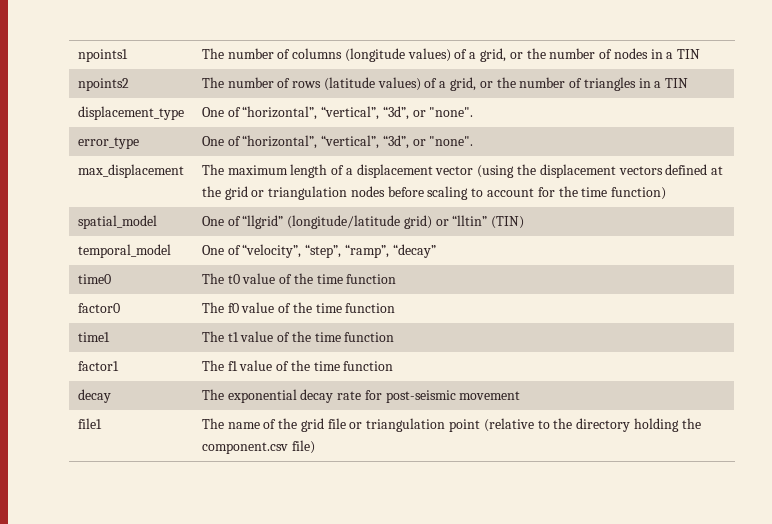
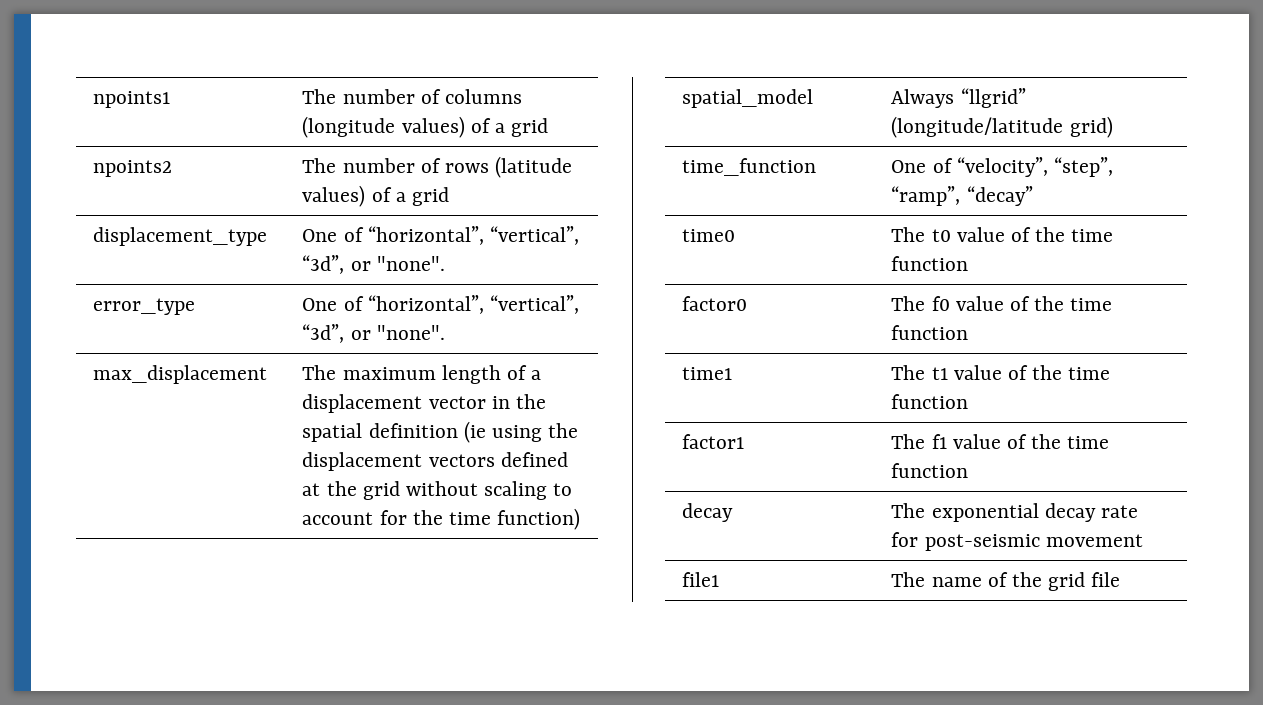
[479,48,701,62] grid, or the number of nodes in a TIN -> [511,118,549,137] grid
[449,77,689,91] grid, or the number of triangles in a TIN -> [411,187,449,206] grid
[477,165,515,178] (using -> [491,394,546,409] [302,421,542,443] in the spatial definition (ie using
[251,186,424,200] or triangulation nodes before -> [405,481,478,496] without
[201,216,241,226] One of -> [891,89,955,108] Always
[435,215,525,229] [77,244,171,258] or “lltin” (TIN) // temporal_model -> [682,158,817,176] // time_function
[349,418,701,432] [201,440,315,454] or triangulation point (relative to the directory holding the component.csv file) -> (1121, 579) none

